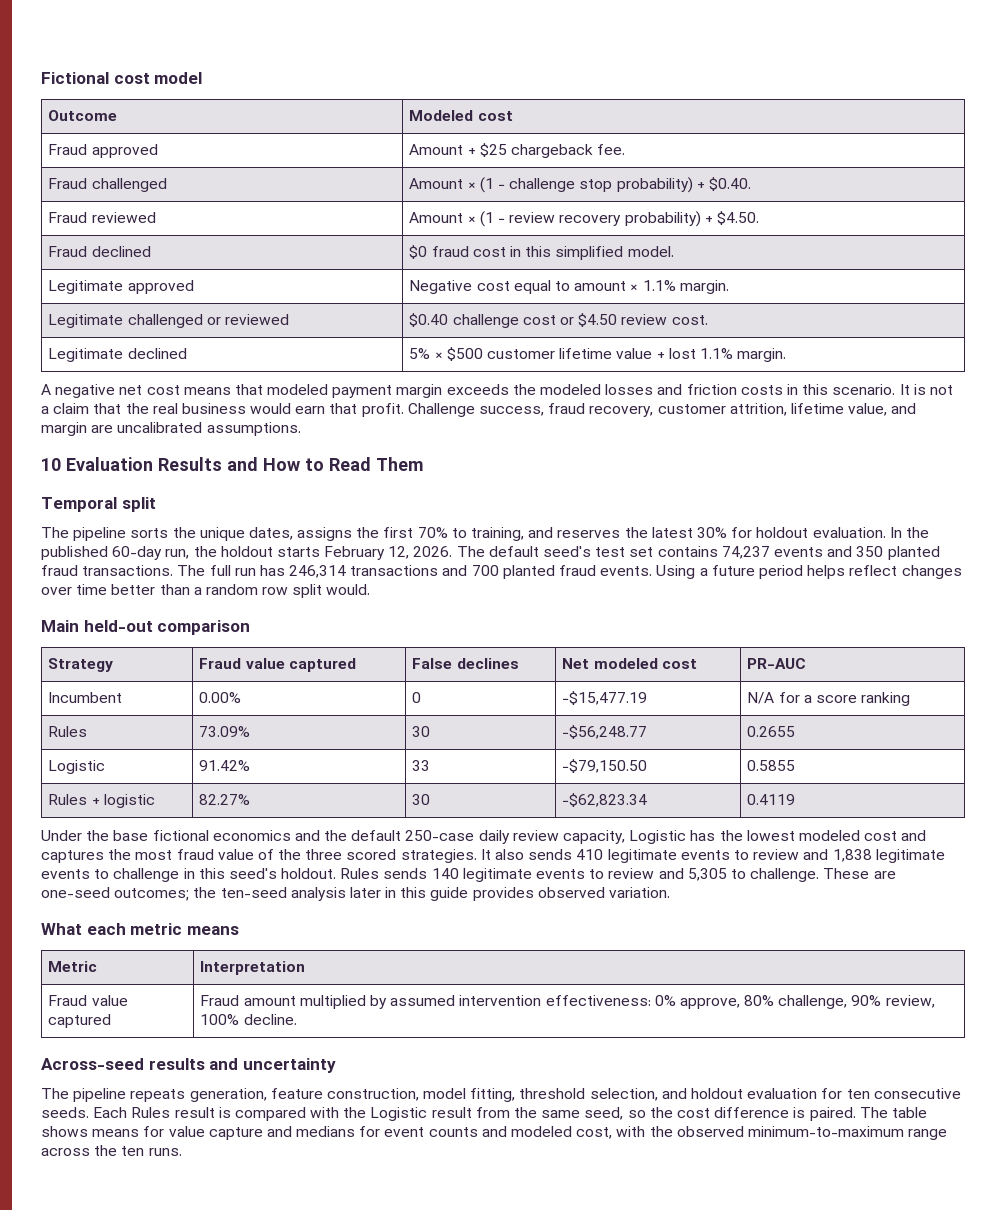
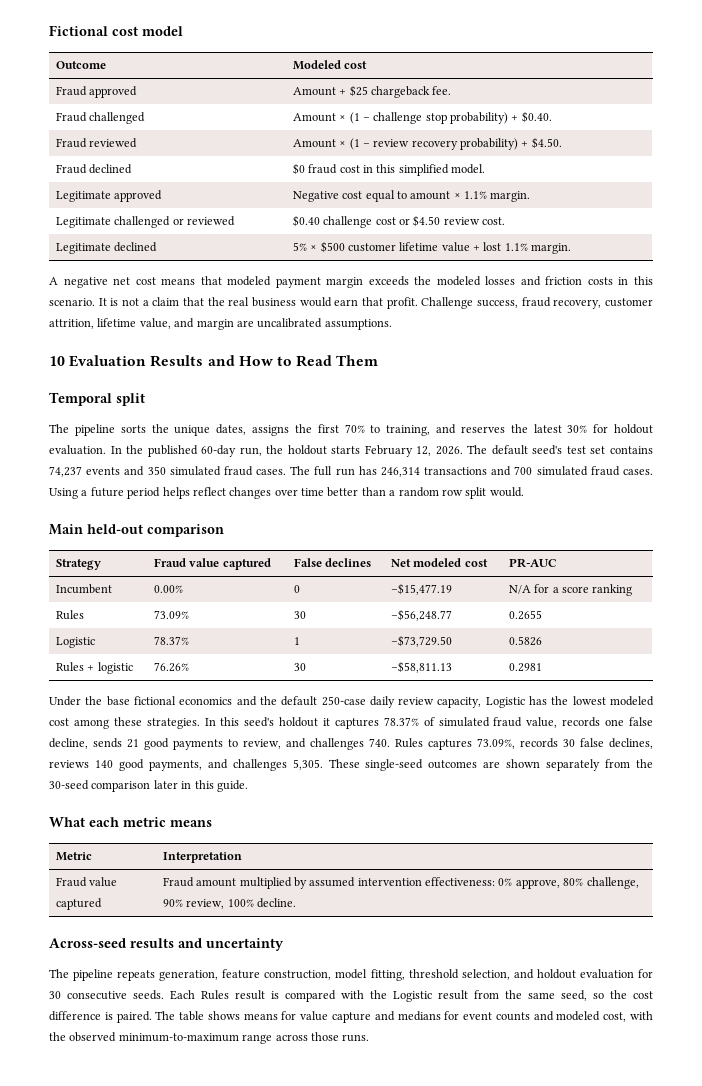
[887,546,940,560] [41,565,174,576] planted fraud transactions. -> [169,466,287,476] simulated fraud cases.
[502,565,653,579] planted fraud events. -> [536,466,653,476] simulated fraud cases.
[199,760,251,771] [412,760,431,771] [562,759,648,773] [747,760,796,771] 91.42% | 33 | −$79,150.50 | 0.5855 -> [153,636,189,645] [293,637,300,645] [390,635,452,647] [508,636,542,646] 78.37% | 1 | −$73,729.50 | 0.5826
[199,794,251,805] [412,794,431,805] [562,793,648,807] [747,794,796,805] 82.27% | 30 | −$62,823.34 | 0.4119 -> [153,662,189,672] [293,663,306,671] [390,661,452,673] [508,663,542,672] 76.26% | 30 | −$58,811.13 | 0.2981
[901,830,927,841] [41,849,945,863] [41,868,896,882] [41,887,671,901] and captures the most fraud value of the three scored strategies. It also sends 410 legitimate events to review and 1,838 legitimate events to challenge in this seed's holdout. Rules sends 140 legitimate events to review and 5,305 to challenge. These are one-seed outcomes; the ten-seed analysis later in this guide provides observed variation. -> [73,717,653,729] [49,738,653,750] [49,759,654,771] [49,780,248,792] among these strategies. In this seed's holdout it captures 78.37% of simulated fraud value, records one false decline, sends 21 good payments to review, and challenges 740. Rules captures 73.09%, records 30 false declines, reviews 140 good payments, and challenges 5,305. These single-seed outcomes are shown separately from the 30-seed comparison later in this guide.
[846,1089,870,1099] ten -> [49,991,61,999] 30
[94,1145,145,1156] the ten -> [310,1032,339,1041] those

